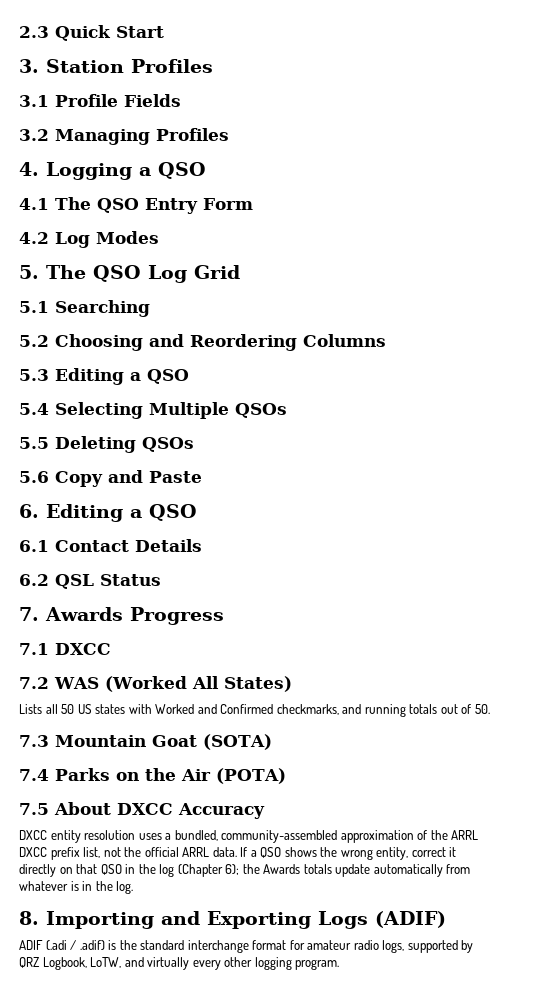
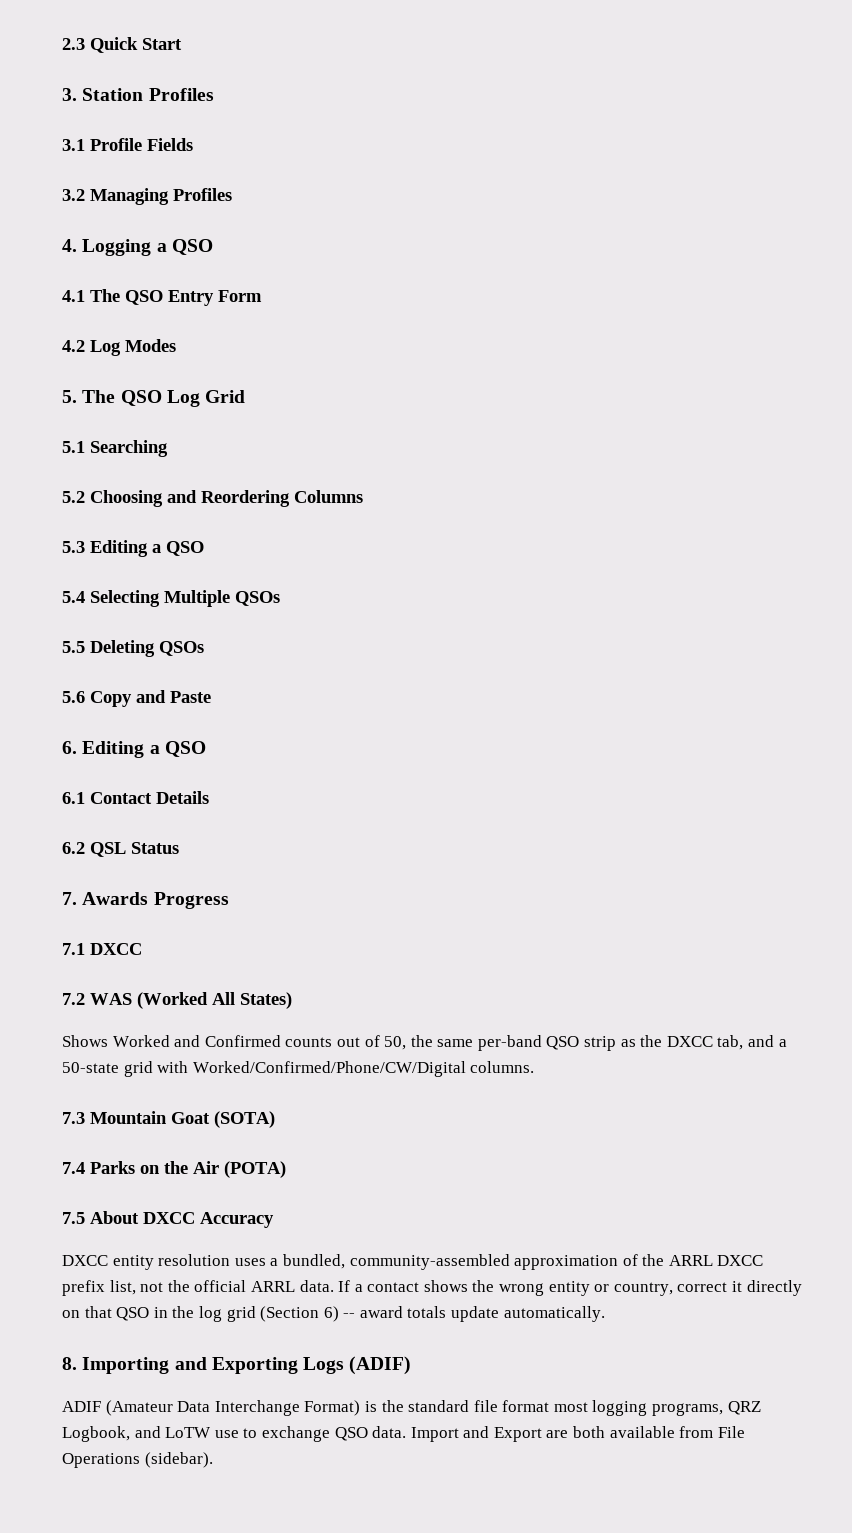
[19,704,490,717] Lists all 50 US states with Worked and Confirmed checkmarks, and running totals out of 50. -> [62,1035,787,1051] [62,1061,535,1077] Shows Worked and Confirmed counts out of 50, the same per-band QSO strip as the DXCC tab, and a 50-state grid with Worked/Confirmed/Phone/CW/Digital columns.
[260,847,282,858] QSO -> [367,1282,420,1292] contact
[376,847,409,860] entity, -> [548,1281,673,1296] entity or country,
[177,864,471,877] [19,881,134,894] (Chapter 6); the Awards totals update automatically from whatever is in the log. -> [226,1306,605,1322] grid (Section 6) -- award totals update automatically.
[45,940,474,953] [19,957,340,970] (.adi / .adif) is the standard interchange format for amateur radio logs, supported by QRZ Logbook, LoTW, and virtually every other logging program. -> [105,1400,761,1416] [62,1426,745,1442] [62,1452,213,1468] (Amateur Data Interchange Format) is the standard file format most logging programs, QRZ Logbook, and LoTW use to exchange QSO data. Import and Export are both available from File Operations (sidebar).

